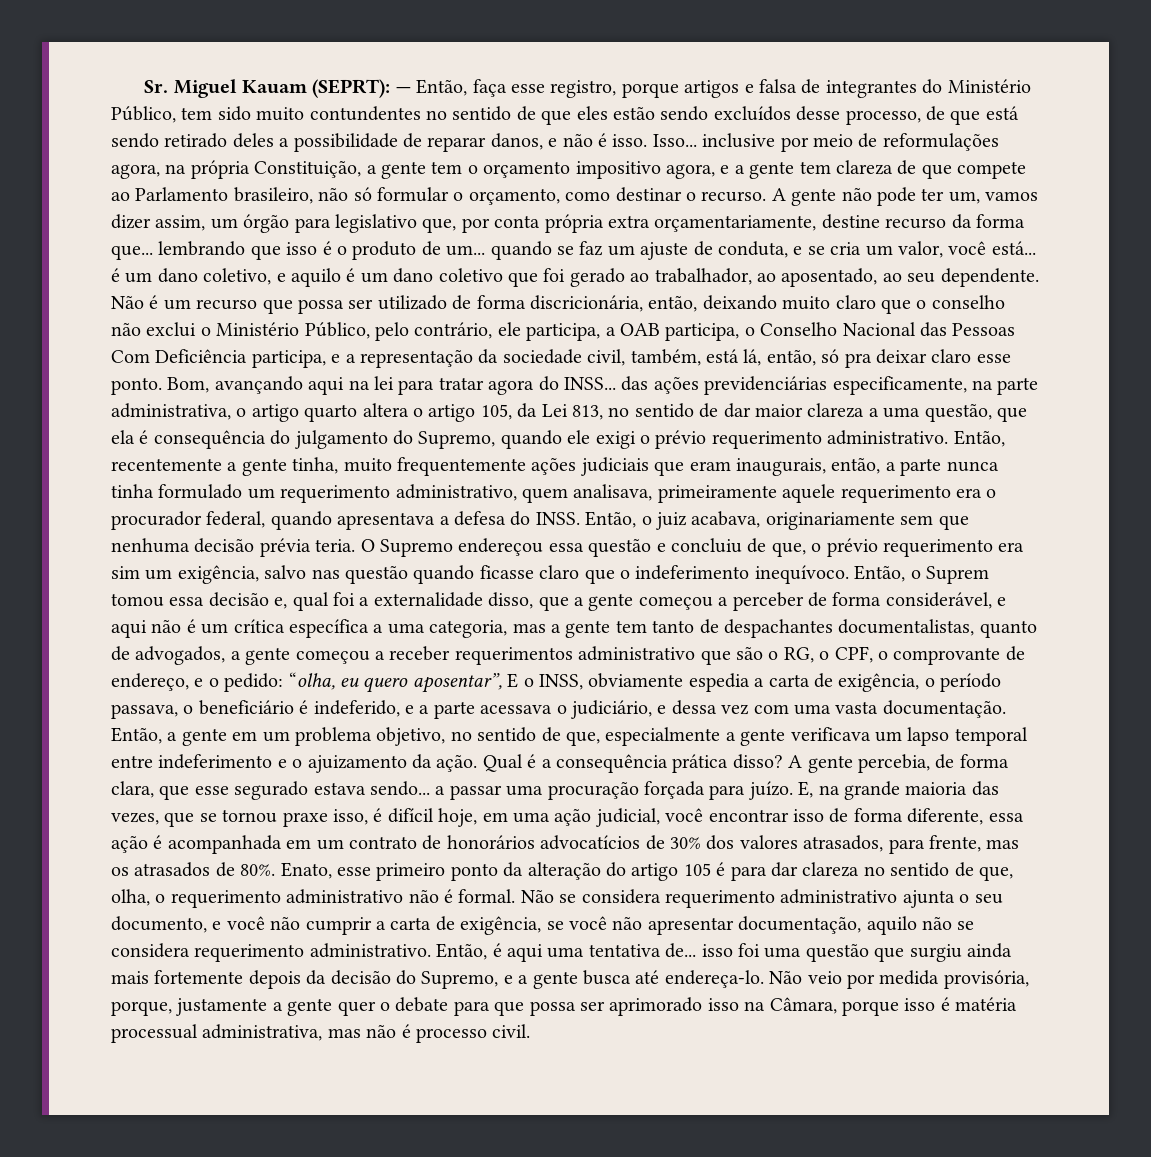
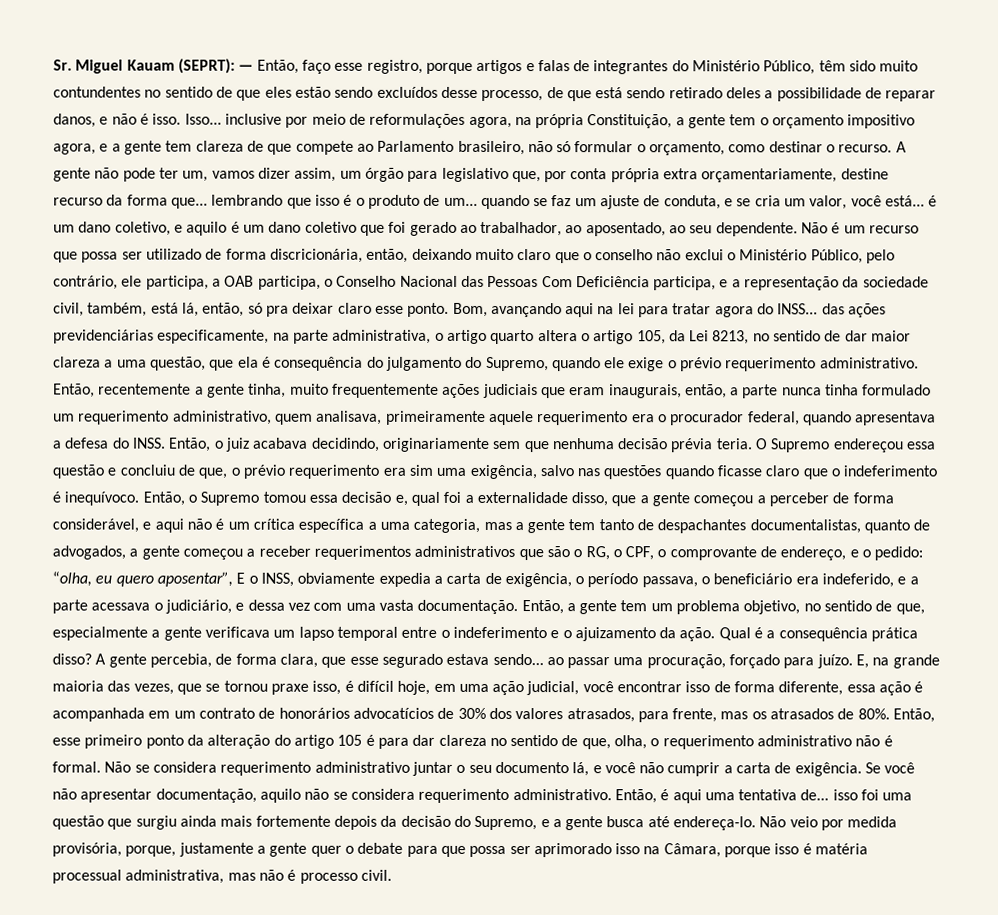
[472,79,507,97] faça -> [301,59,331,74] faço
[758,79,797,93] falsa -> [537,60,570,72] falas
[181,107,213,120] tem -> [818,60,846,72] têm
[571,405,603,420] 813, -> [712,330,750,345] 8213,
[595,431,636,449] exigi -> [628,357,665,372] exige
[691,511,761,528] acabava, -> [253,437,380,452] acabava decidindo,
[145,569,173,580] um -> [436,467,467,476] uma
[345,565,408,584] questão -> [603,465,662,480] questões
(750, 572) none -> [52,491,61,503] é
[925,566,989,584] Suprem -> [200,491,260,506] Supremo
[578,646,696,661] administrativo -> [414,545,516,558] administrativos
[688,673,750,692] espedia -> [378,572,431,587] expedia
[299,700,309,714] é -> [795,576,819,585] era
[232,731,258,741] em -> [620,600,648,612] tem
(153, 761) none -> [440,629,450,638] o
[435,786,446,795] a -> [546,657,564,666] ao
[547,781,705,800] procuração forçada -> [646,654,781,669] procuração, forçado
[280,862,332,879] Enato, -> [893,708,936,723] Então,
[902,890,955,908] ajunta -> [411,761,453,776] juntar
[111,916,207,933] documento, -> [494,761,590,777] documento lá,
[460,916,564,935] exigência, se -> [794,762,882,777] exigência. Se

